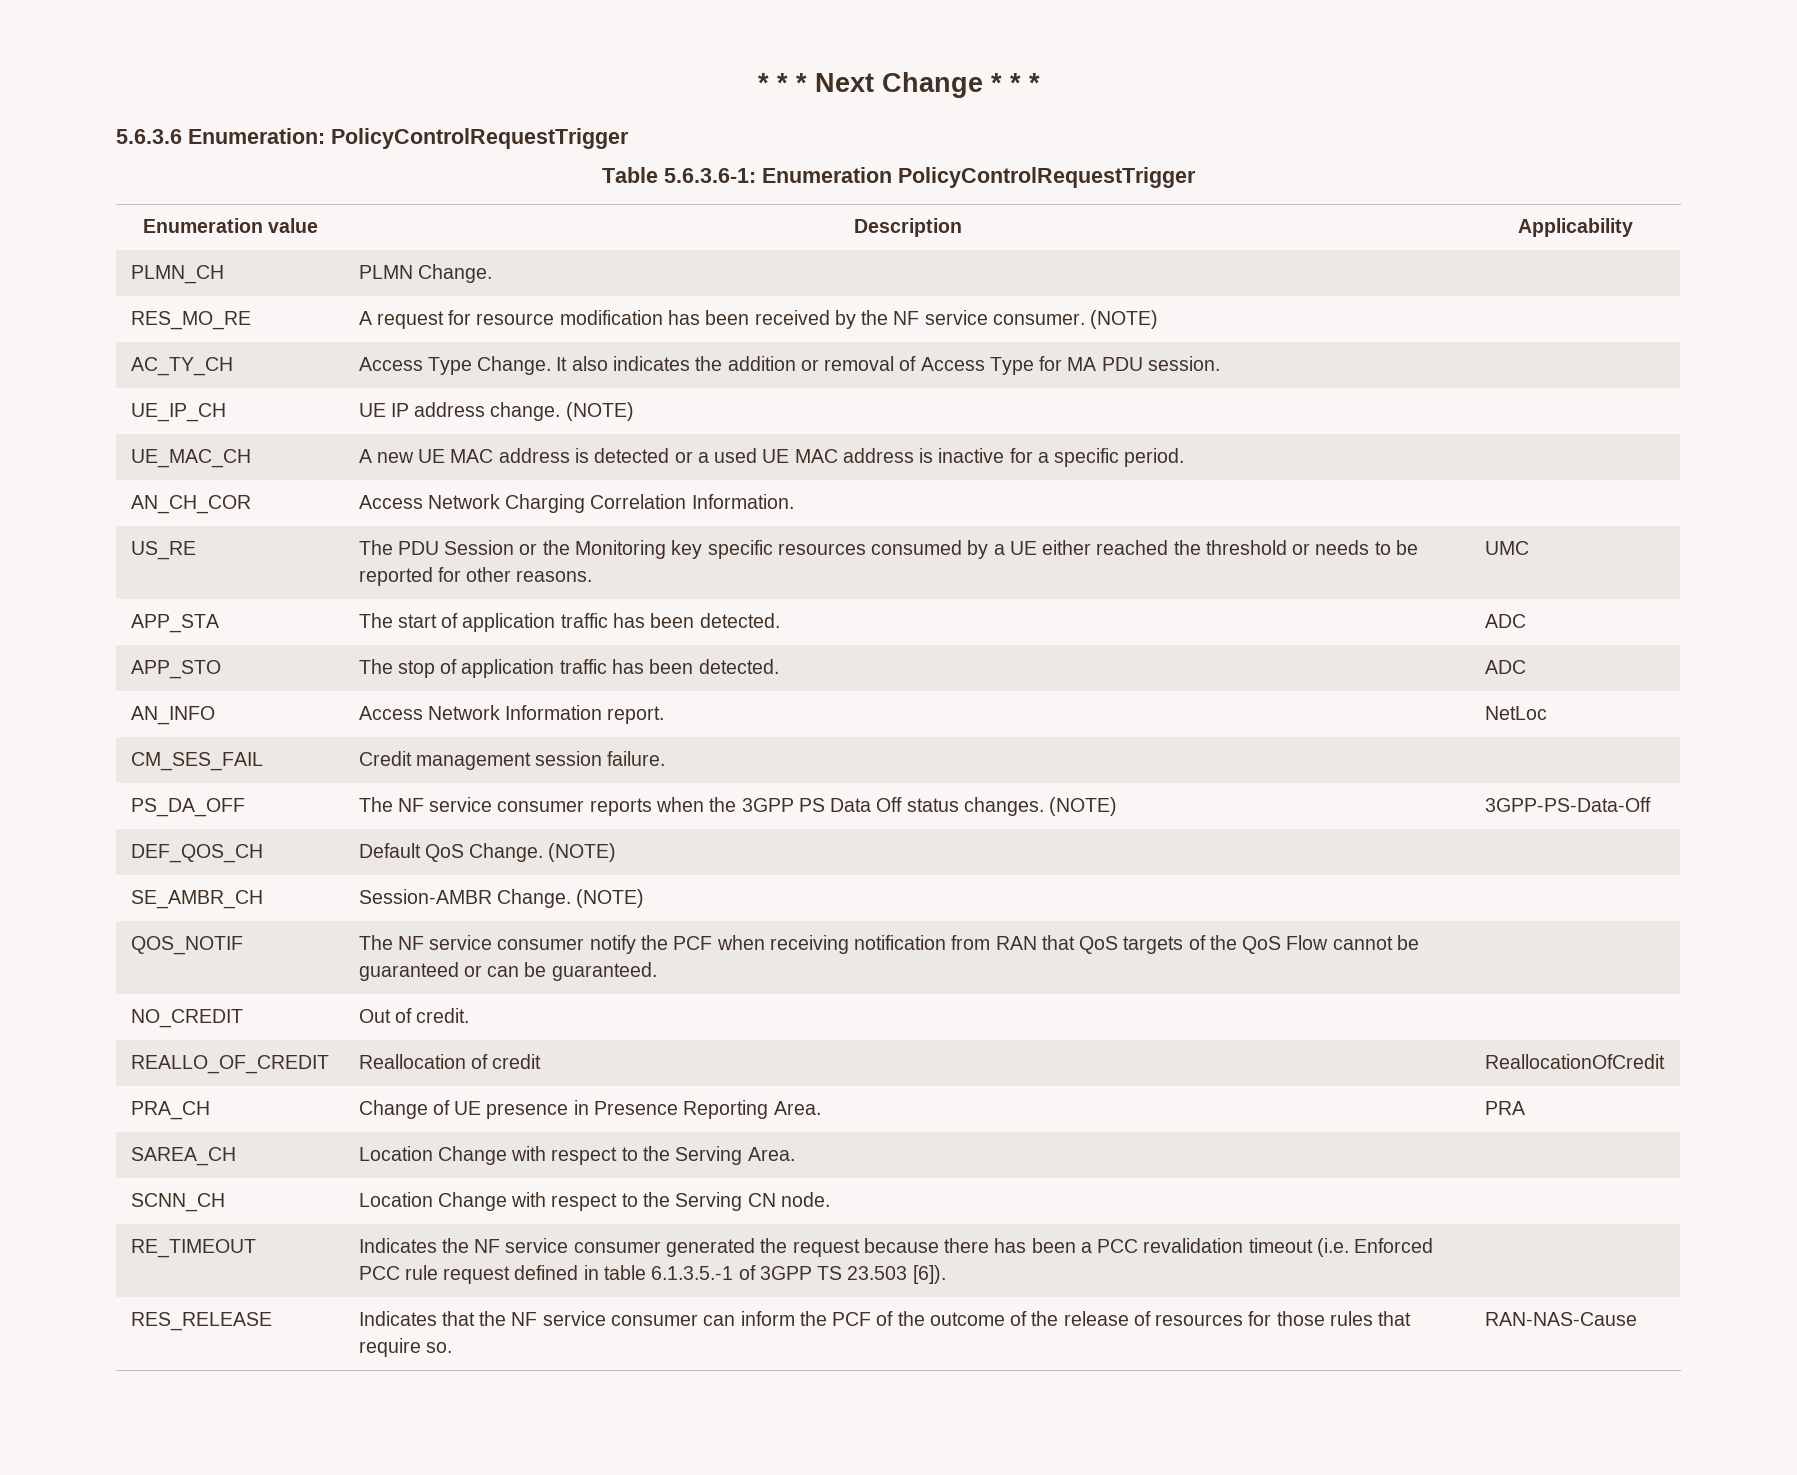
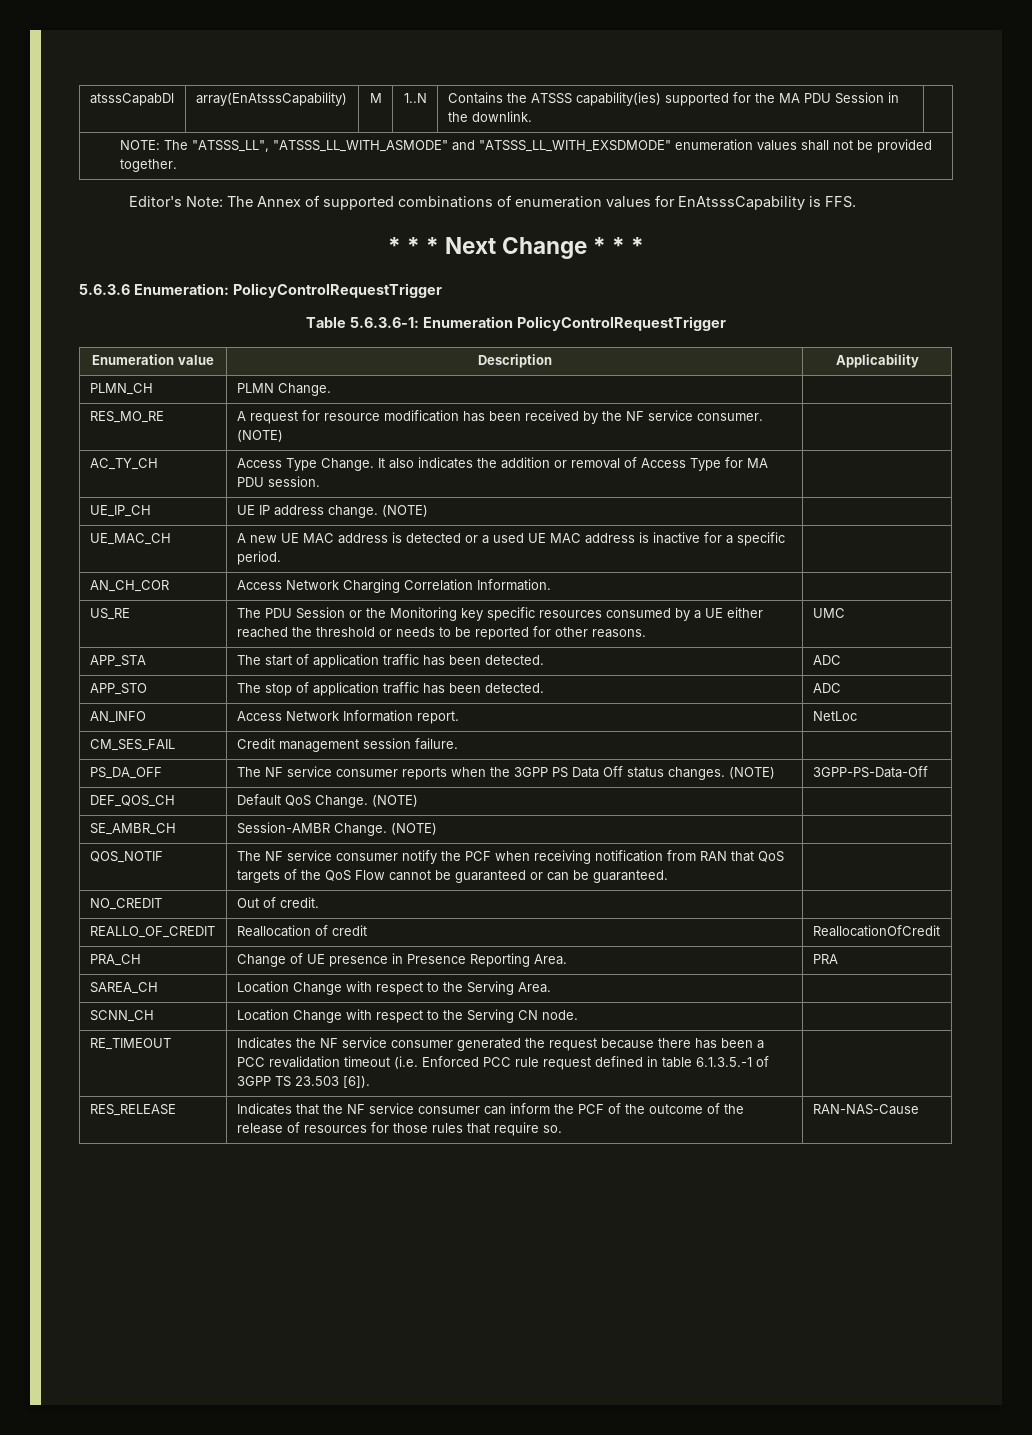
(757, 82) none -> [89,93,174,106] [195,92,347,106] [369,93,382,103] [403,93,427,103] [447,92,899,106] [447,111,532,122] [119,139,932,153] [119,159,177,172] [128,195,856,210] atsssCapabDl | array(EnAtsssCapability) | M | 1..N | Contains the ATSSS capability(ies) supported for the MA PDU Session in the downlink. | // NOTE: The "ATSSS_LL", "ATSSS_LL_WITH_ASMODE" and "ATSSS_LL_WITH_EXSDMODE" enumeration values shall not be provided together. // Editor's Note: The Annex of supported combinations of enumeration values for EnAtsssCapability is FFS. //

